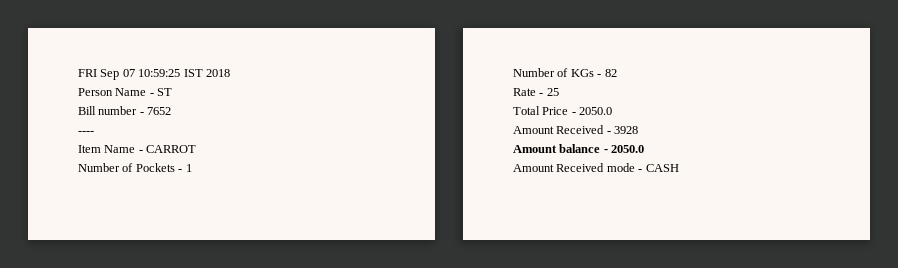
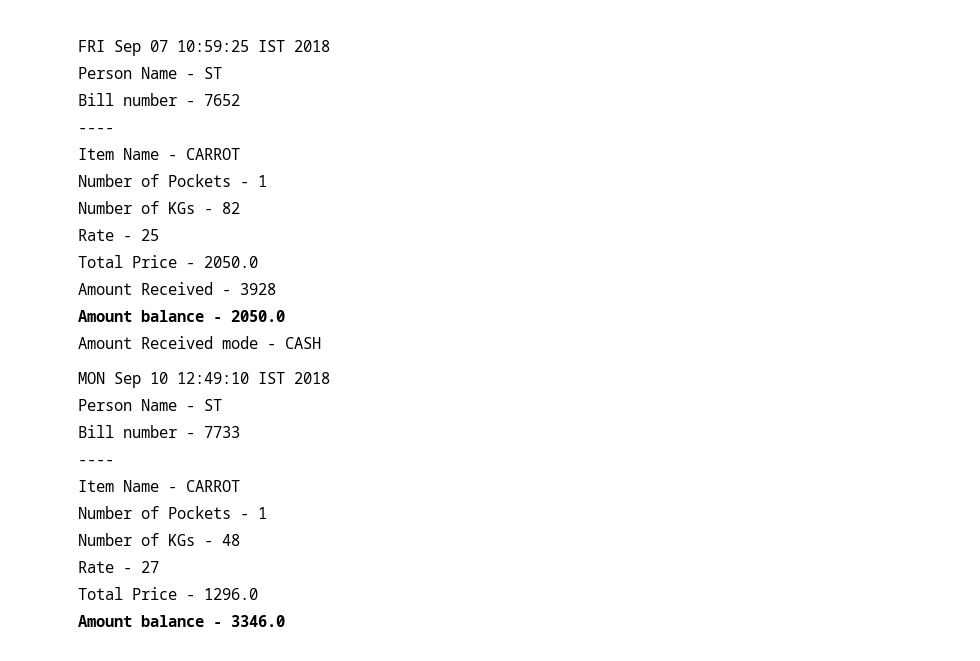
(679, 168) none -> [78,372,330,388] [78,399,222,411] [78,425,240,438] [78,460,114,465] [78,480,240,492] [78,506,267,519] [78,533,240,546] [78,561,159,573] [78,587,258,600] [78,615,285,627] // MON Sep 10 12:49:10 IST 2018 // Person Name - ST // Bill number - 7733 // ---- // Item Name - CARROT // Number of Pockets - 1 // Number of KGs - 48 // Rate - 27 // Total Price - 1296.0 // Amount balance - 3346.0

